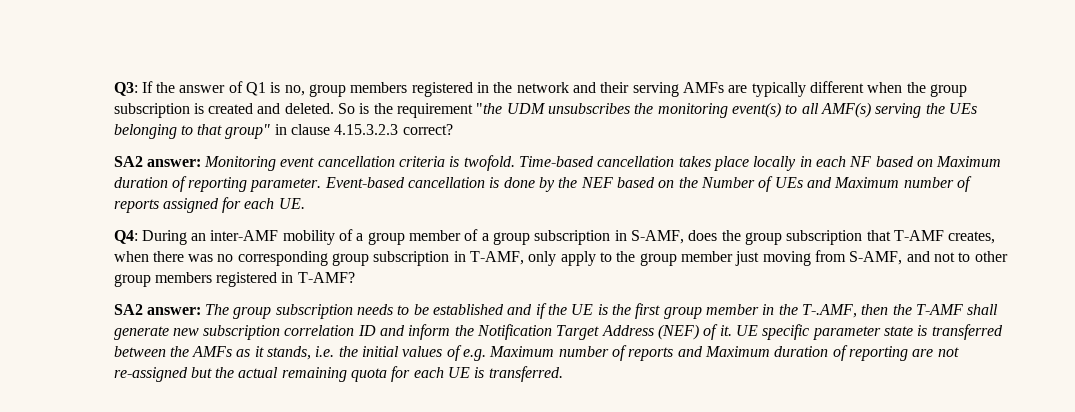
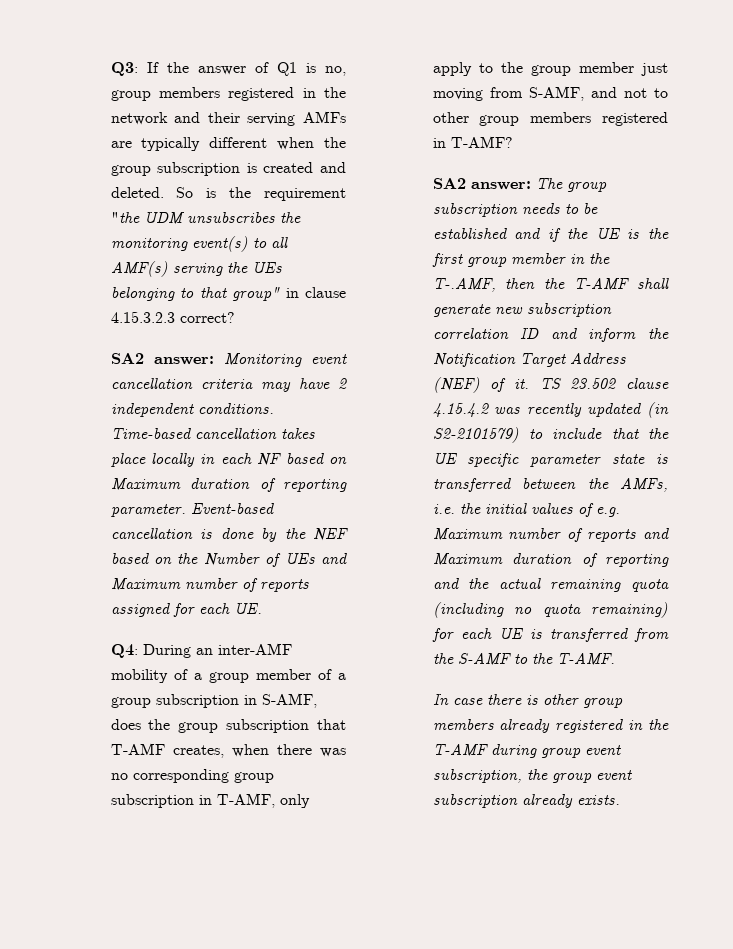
[449,155,515,171] is twofold. -> [260,378,347,392] [110,403,274,417] may have 2 independent conditions.
(732, 330) none -> [539,378,669,389] [432,402,669,418] [432,427,669,443] TS 23.502 clause 4.15.4.2 was recently updated (in S2-2101579) to include that the
[192,346,312,360] AMFs as it stands, -> [620,477,668,492] AMFs,
[912,347,959,357] [113,366,563,382] are not re-assigned but the actual remaining quota for each UE is transferred. -> [432,578,669,592] [432,602,668,618] [431,628,669,642] [432,652,615,665] [432,694,623,708] [432,719,669,733] [432,743,621,758] [432,769,632,783] [432,794,620,808] and the actual remaining quota (including no quota remaining) for each UE is transferred from the S-AMF to the T-AMF. // In case there is other group members already registered in the T-AMF during group event subscription, the group event subscription already exists.

